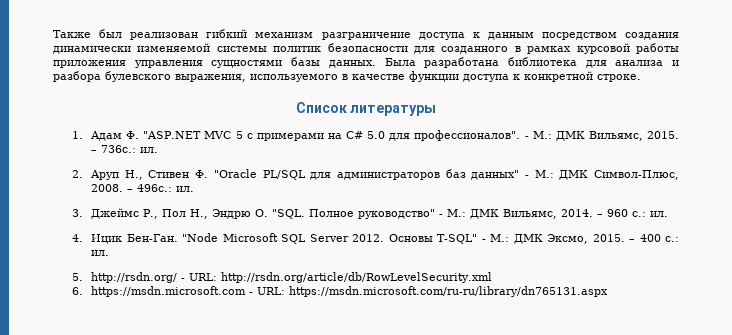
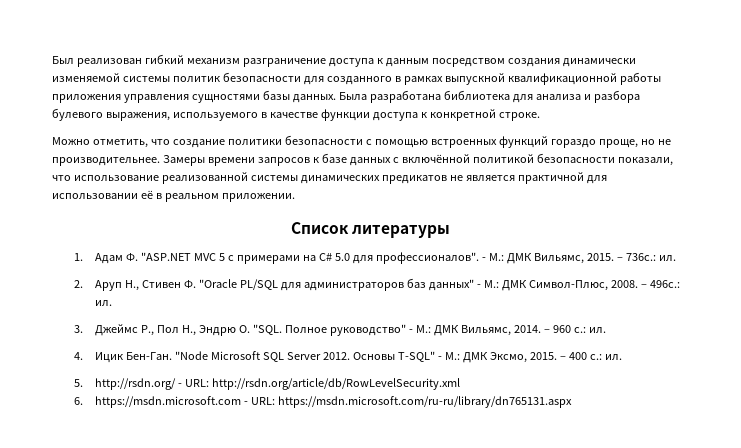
[53,29,123,38] Также был -> [52,56,74,64] Был
[576,43,630,54] курсовой -> [444,73,617,85] выпускной квалификационной
[105,71,171,82] булевского -> [52,108,103,121] булевого
(641, 78) none -> [52,135,671,148] [52,153,673,166] [52,172,607,184] [52,190,295,202] // Можно отметить, что создание политики безопасности с помощью встроенных функций гораздо проще, но не производительнее. Замеры времени запросов к базе данных с включённой политикой безопасности показали, что использование реализованной системы динамических предикатов не является практичной для использовании её в реальном приложении.

